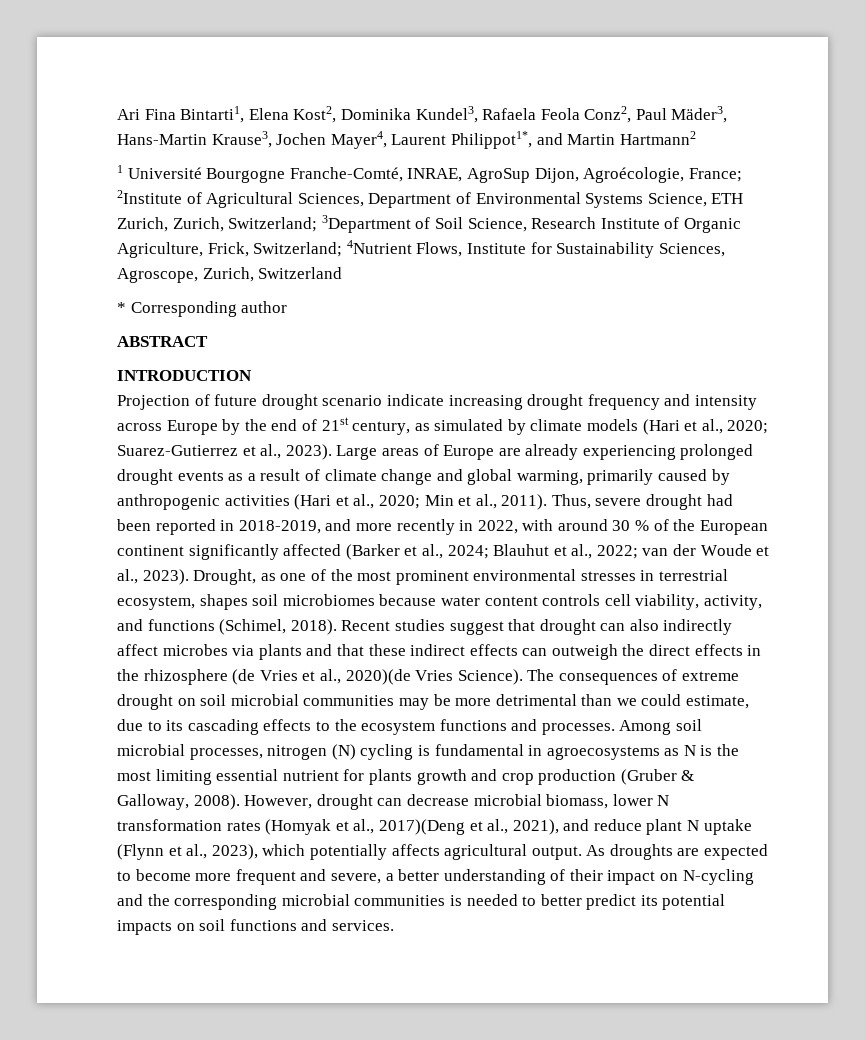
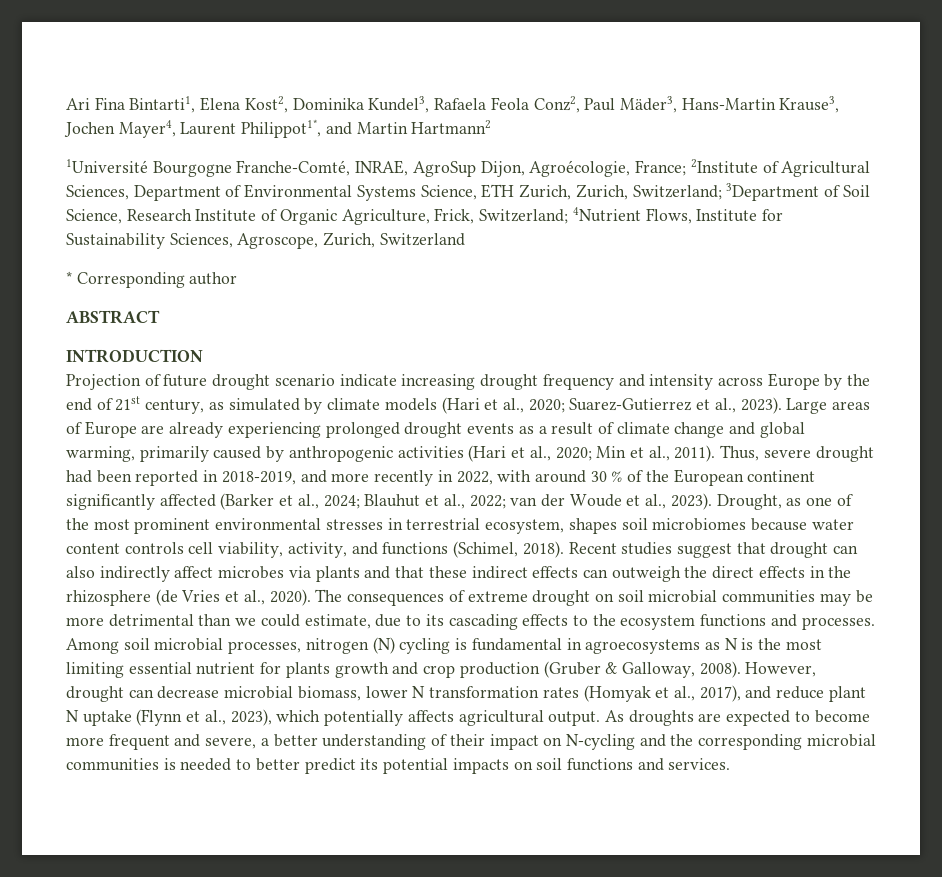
[117,165,202,179] 1 Université -> [66,159,148,173] 1Université
[345,669,523,685] 2020)(de Vries Science). -> [269,589,311,606] 2020).
[378,819,559,835] 2017)(Deng et al., 2021), -> [699,685,741,702] 2017),

